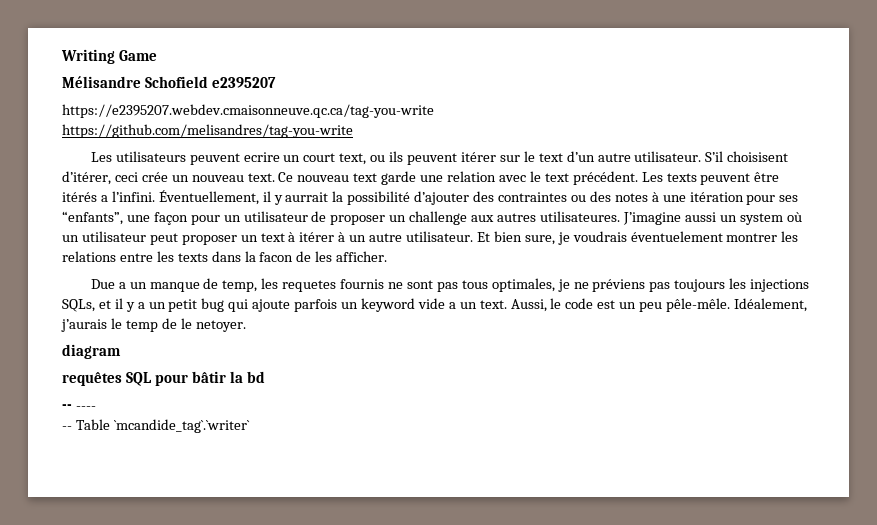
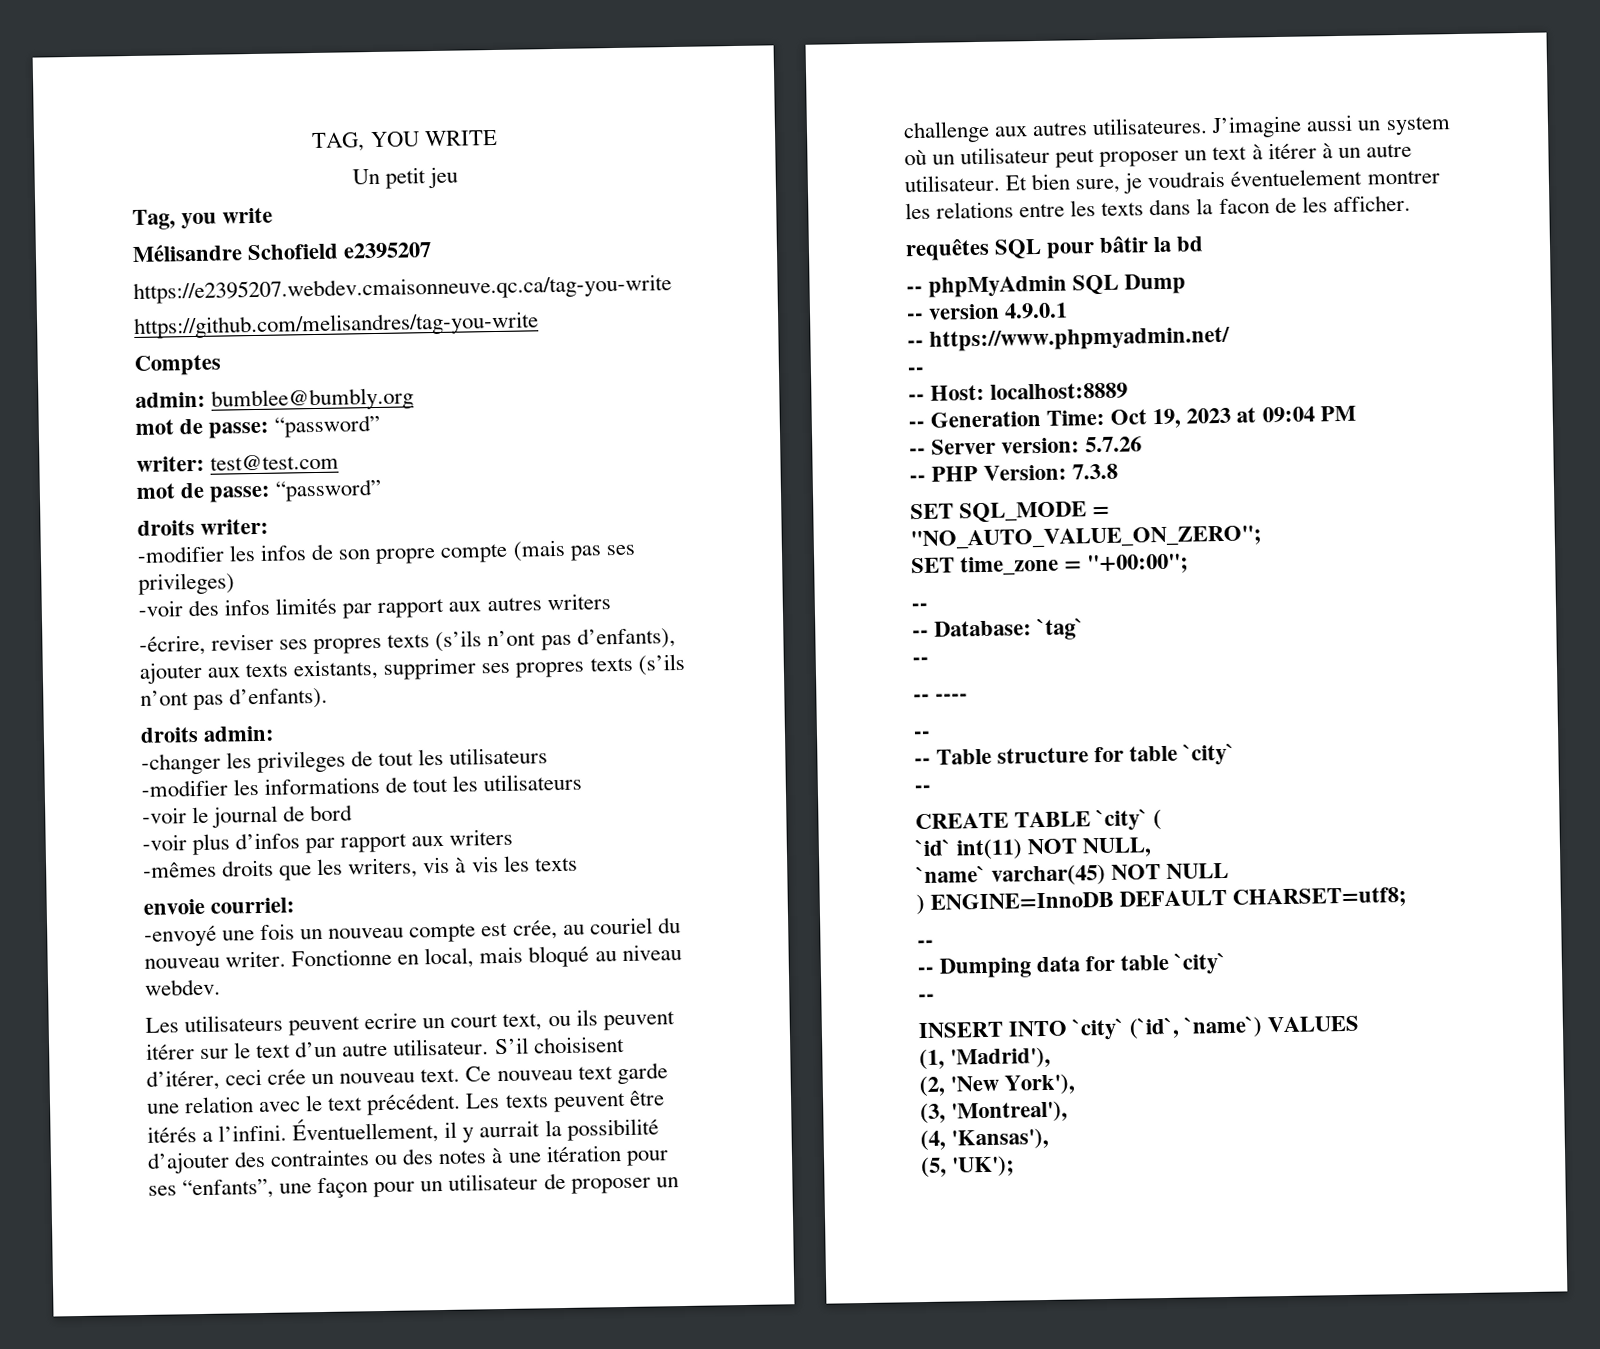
[61,49,157,64] Writing Game -> [311,129,498,153] [351,166,459,189] [132,207,274,231] TAG, YOU WRITE // Un petit jeu // Tag, you write
(353, 131) none -> [134,354,221,376] [135,387,415,412] [135,414,381,439] [136,453,340,472] [136,478,383,503] [137,518,270,536] [137,539,635,565] [138,572,235,595] [138,593,611,619] [139,627,676,656] [139,653,685,684] [140,686,329,711] [140,725,276,743] [141,747,549,775] [141,773,583,797] [142,804,354,828] [142,828,514,856] [143,855,578,881] [143,897,296,915] [144,917,681,947] [144,944,682,969] [144,978,221,996] // Comptes // admin: bumblee@bumbly.org // mot de passe: “password” // writer: test@test.com // mot de passe: “password” // droits writer: // -modifier les infos de son propre compte (mais pas ses privileges) // -voir des infos limités par rapport aux autres writers // -écrire, reviser ses propres texts (s’ils n’ont pas d’enfants), ajouter aux texts existants, supprimer ses propres texts (s’ils n’ont pas d’enfants). // droits admin: // -changer les privileges de tout les utilisateurs // -modifier les informations de tout les utilisateurs // -voir le journal de bord // -voir plus d’infos par rapport aux writers // -mêmes droits que les writers, vis à vis les texts // envoie courriel: // -envoyé une fois un nouveau compte est crée, au couriel du nouveau writer. Fonctionne en local, mais bloqué au niveau webdev.
[90,278,810,292] [62,298,807,312] [61,318,246,332] [62,344,121,359] // Due a un manque de temp, les requetes fournis ne sont pas tous optimales, je ne préviens pas toujours les injections SQLs, et il y a un petit bug qui ajoute parfois un keyword vide a un text. Aussi, le code est un peu pêle-mêle. Idéalement, j’aurais le temp de le netoyer. // diagram -> (1411, 203) none
[75,406,96,410] [62,419,250,433] ---- // -- Table `mcandide_tag`.`writer` -> [928,273,1187,298] [907,302,1069,321] [907,326,1231,352] [907,366,925,375] [908,382,1129,402] [908,405,1356,429] [909,436,1143,456] [909,463,1119,483] [910,501,1111,523] [910,525,1262,551] [911,553,1190,576] [911,602,928,611] [912,617,1085,641] [912,656,929,665] [913,693,969,702] [913,730,931,739] [914,742,1236,766] [914,784,931,793] [915,808,1163,832] [915,837,1153,860] [916,862,1230,886] [916,886,1408,915] [917,939,934,948] [917,951,1228,979] [918,993,935,1002] [918,1015,1360,1041] [919,1046,1052,1070] [919,1073,1076,1097] [920,1100,1069,1124] [920,1127,1050,1151] [921,1155,1016,1178] phpMyAdmin SQL Dump // -- version 4.9.0.1 // -- https://www.phpmyadmin.net/ // -- // -- Host: localhost:8889 // -- Generation Time: Oct 19, 2023 at 09:04 PM // -- Server version: 5.7.26 // -- PHP Version: 7.3.8 // SET SQL_MODE = "NO_AUTO_VALUE_ON_ZERO"; // SET time_zone = "+00:00"; // -- // -- Database: `tag` // -- // -- ---- // -- // -- Table structure for table `city` // -- // CREATE TABLE `city` ( // `id` int(11) NOT NULL, // `name` varchar(45) NOT NULL // ) ENGINE=InnoDB DEFAULT CHARSET=utf8; // -- // -- Dumping data for table `city` // -- // INSERT INTO `city` (`id`, `name`) VALUES // (1, 'Madrid'), // (2, 'New York'), // (3, 'Montreal'), // (4, 'Kansas'), // (5, 'UK');

